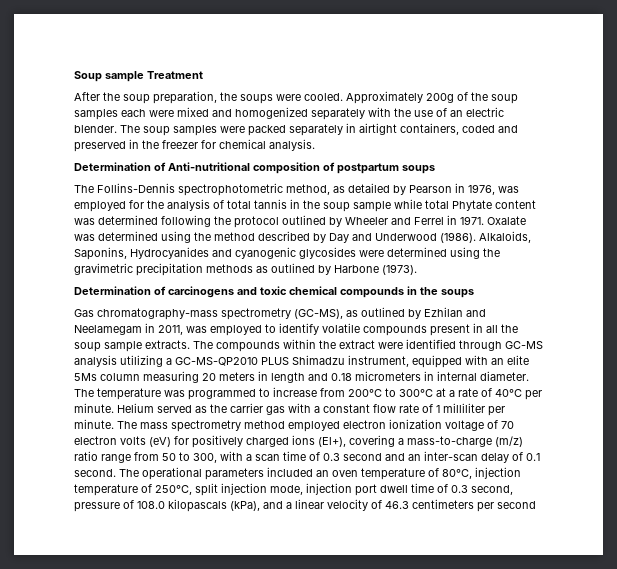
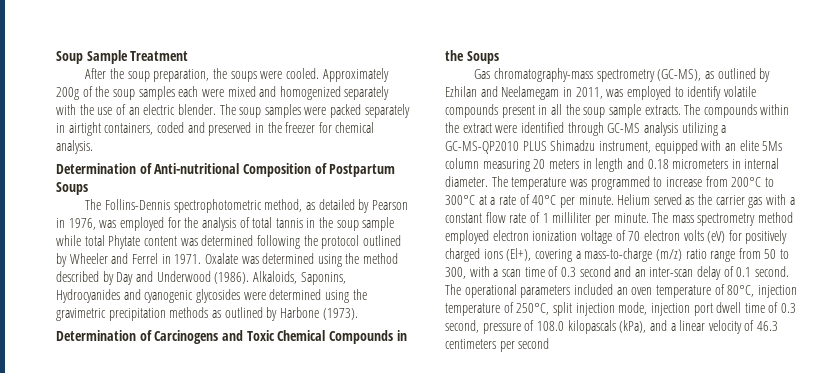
[105,71,144,82] sample -> [86,50,128,64] Sample
[253,162,435,174] composition of postpartum soups -> [242,163,396,177] [56,182,88,195] Composition of Postpartum Soups
[168,286,474,298] carcinogens and toxic chemical compounds in the soups -> [154,330,407,344] [445,50,499,64] Carcinogens and Toxic Chemical Compounds in the Soups

